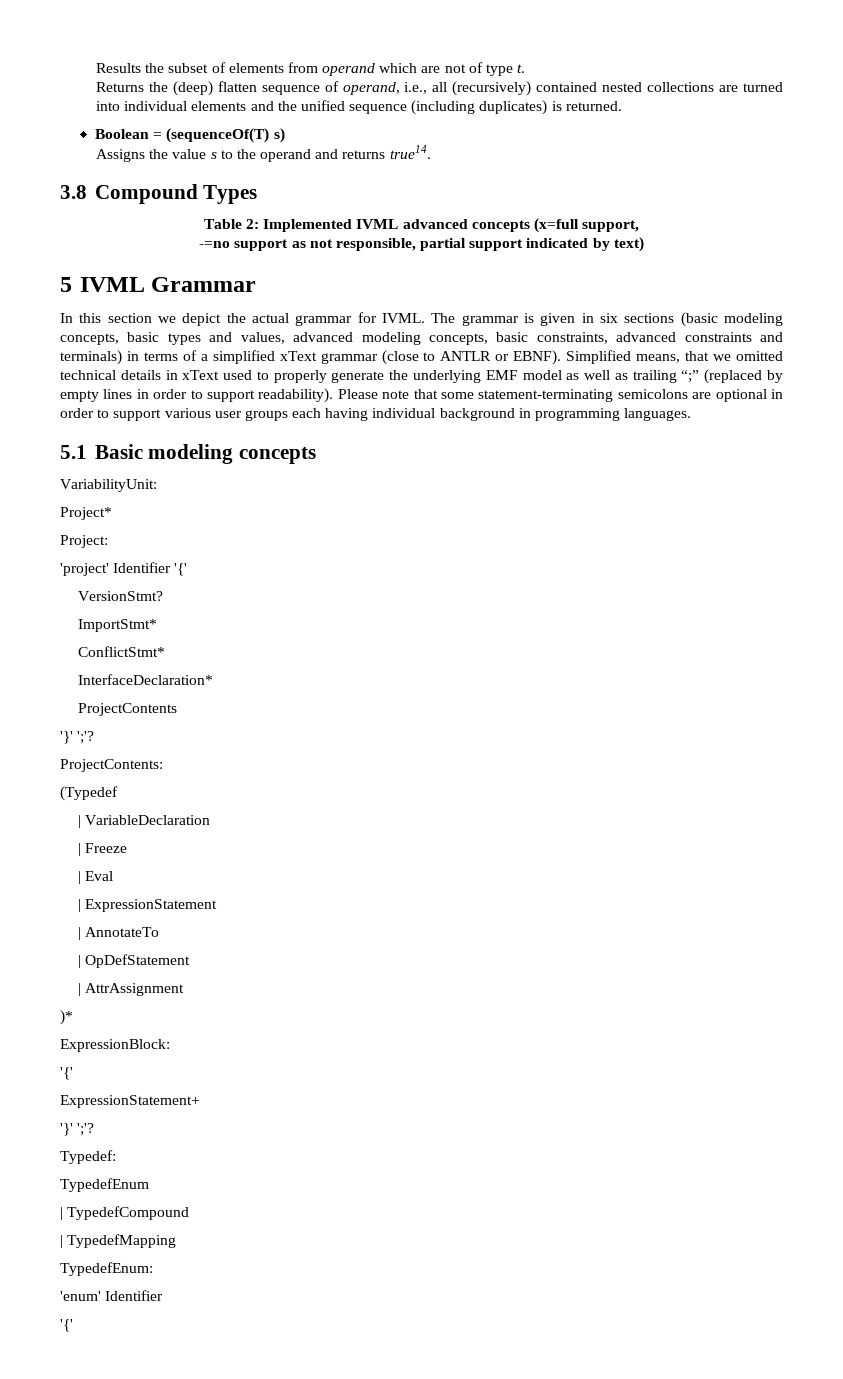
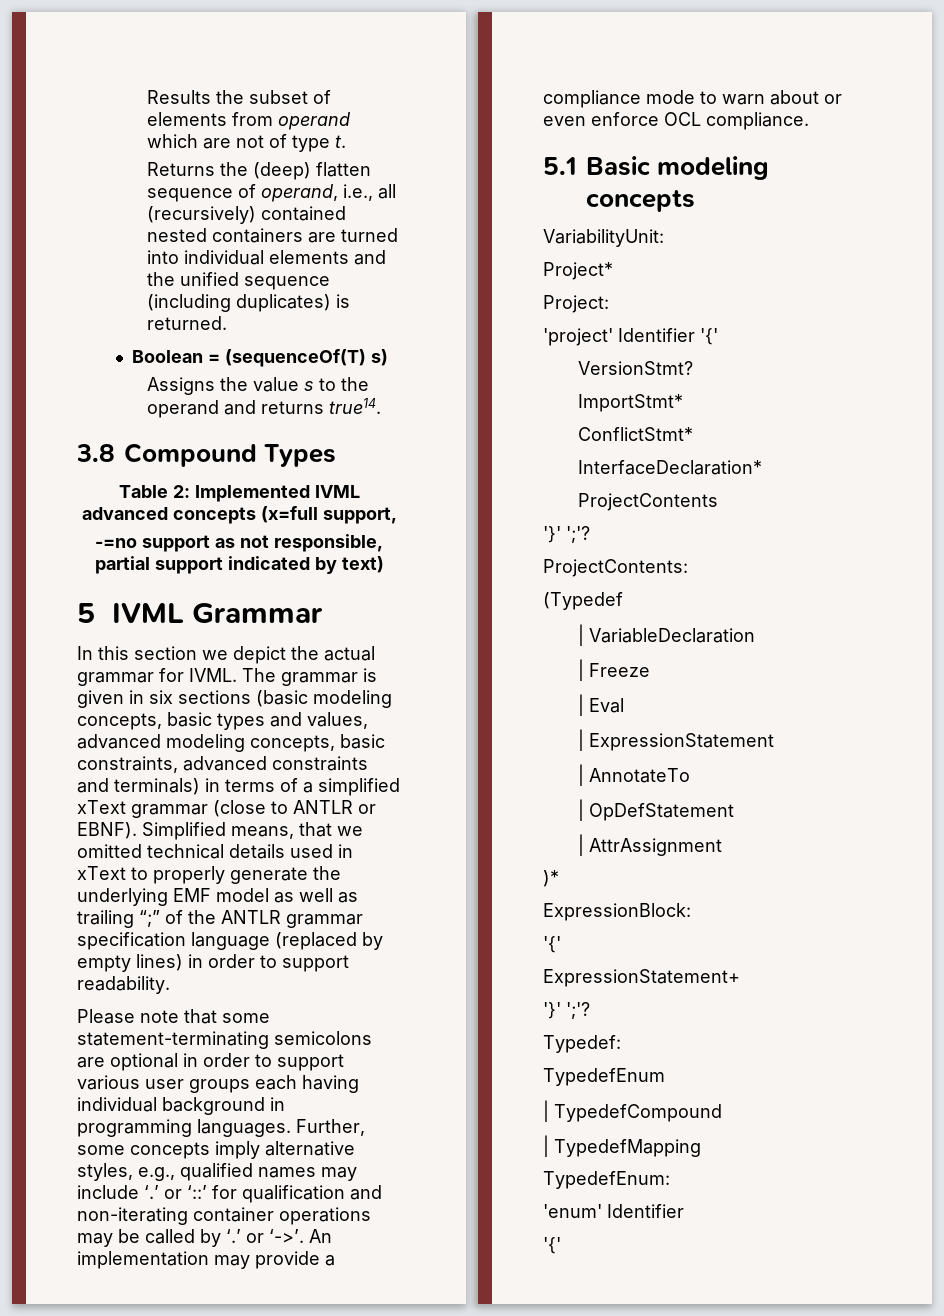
[647,82,715,92] collections -> [211,228,303,243] containers
(161, 375) none -> [290,844,333,858] used
[223,370,253,380] used -> (126, 873) none
(700, 376) none -> [165,910,363,928] [77,932,270,950] of the ANTLR grammar specification language
[103,388,334,403] lines in order to support readability). -> [136,954,349,972] [77,976,170,994] lines) in order to support readability. //
(692, 414) none -> [296,1119,365,1136] [77,1141,355,1159] [77,1163,357,1181] [77,1185,382,1203] [77,1207,371,1225] [77,1229,332,1247] [77,1251,335,1269] [543,90,842,108] [543,112,809,130] Further, some concepts imply alternative styles, e.g., qualified names may include ‘.’ or ‘::’ for qualification and non-iterating container operations may be called by ‘.’ or ‘->’. An implementation may provide a compliance mode to warn about or even enforce OCL compliance.

